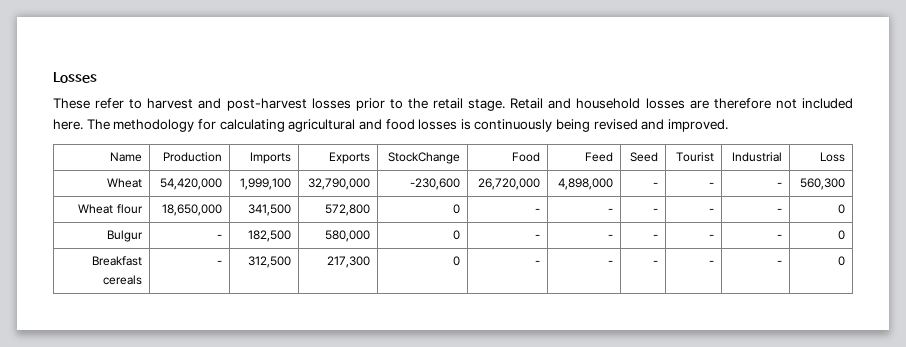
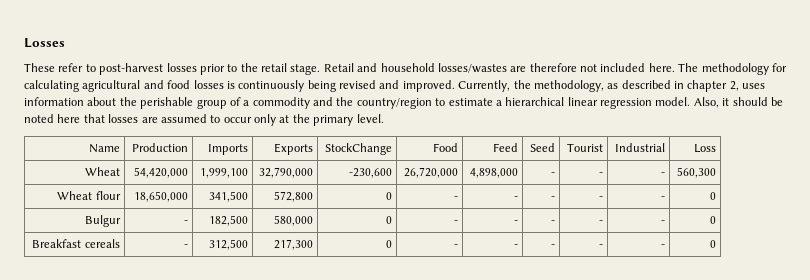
[147,98,222,109] harvest and -> (96, 68) none
[645,98,685,109] losses -> [437,63,507,73] losses/wastes
(729, 125) none -> [458,80,766,92] [24,97,783,109] [24,114,384,126] Currently, the methodology, as described in chapter 2, uses information about the perishable group of a commodity and the country/region to estimate a hierarchical linear regression model. Also, it should be noted here that losses are assumed to occur only at the primary level.

